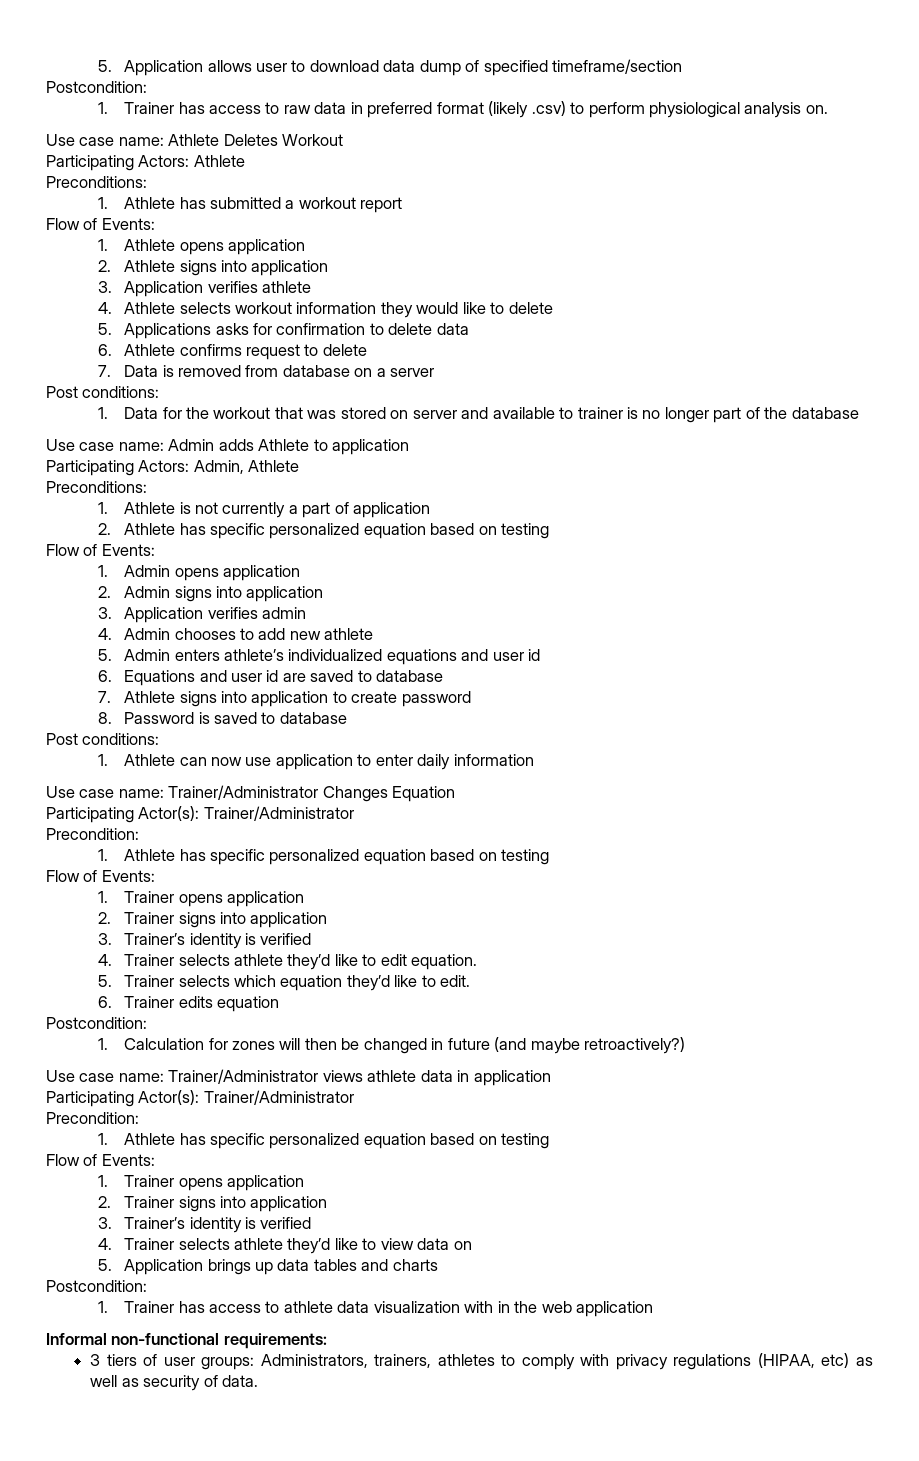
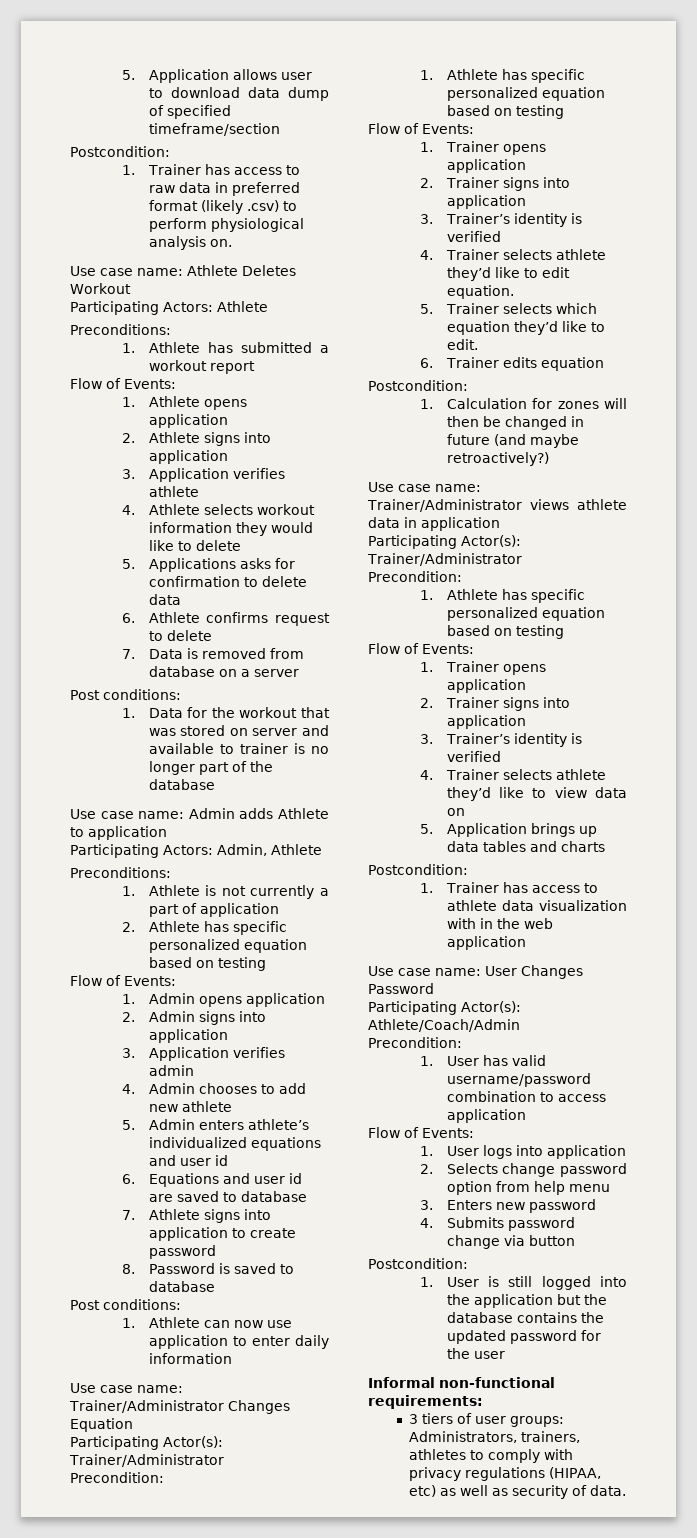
(654, 1309) none -> [368,965,583,979] [368,983,434,994] [368,1001,521,1015] [368,1019,520,1032] [368,1037,462,1048] [420,1055,546,1066] [446,1073,591,1087] [446,1091,606,1102] [446,1109,526,1123] [368,1127,474,1138] [420,1145,626,1159] [420,1163,627,1177] [446,1181,610,1195] [420,1199,596,1213] [420,1217,575,1231] [446,1235,575,1249] [368,1258,468,1269] [420,1276,627,1290] [446,1294,607,1308] [446,1312,604,1323] [446,1330,601,1344] [446,1348,505,1359] // Use case name: User Changes Password // Participating Actor(s): Athlete/Coach/Admin // Precondition: // 1. User has valid username/password combination to access application // Flow of Events: // 1. User logs into application // 2. Selects change password option from help menu // 3. Enters new password // 4. Submits password change via button // Postcondition: // 1. User is still logged into the application but the database contains the updated password for the user

